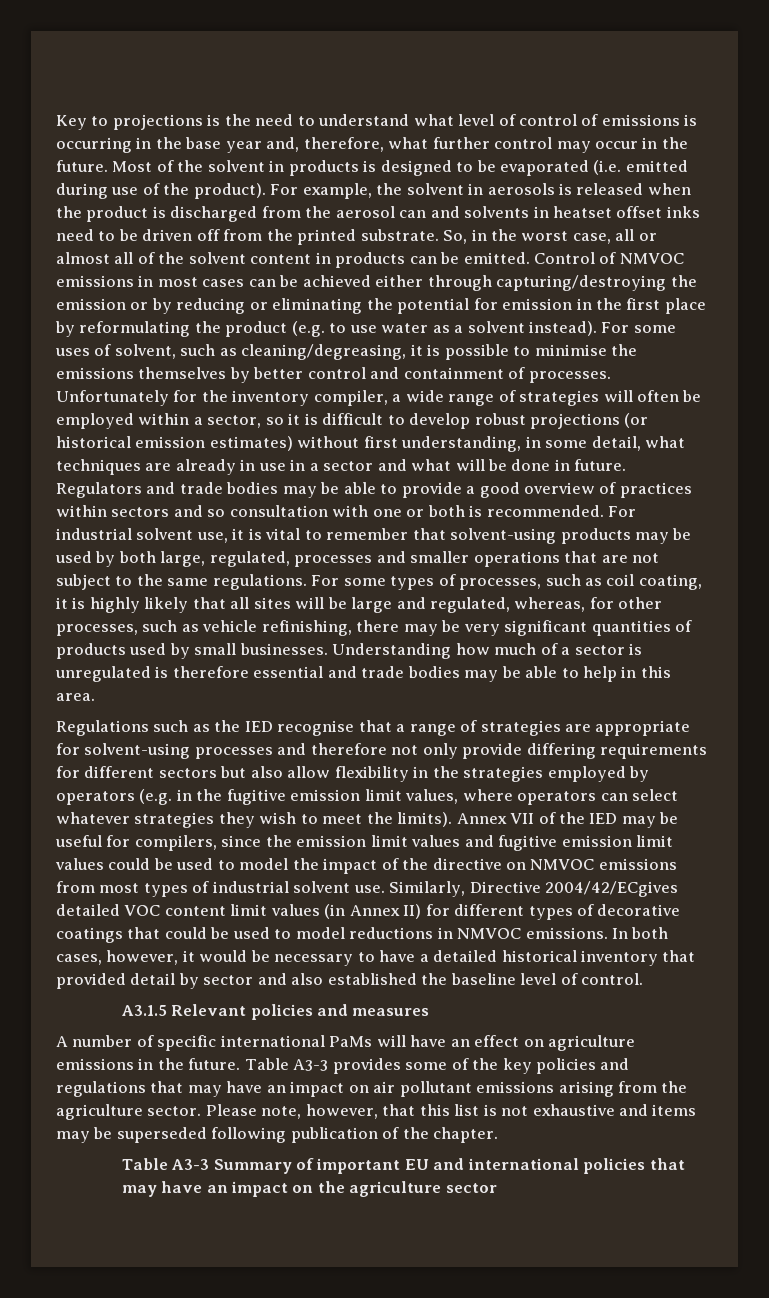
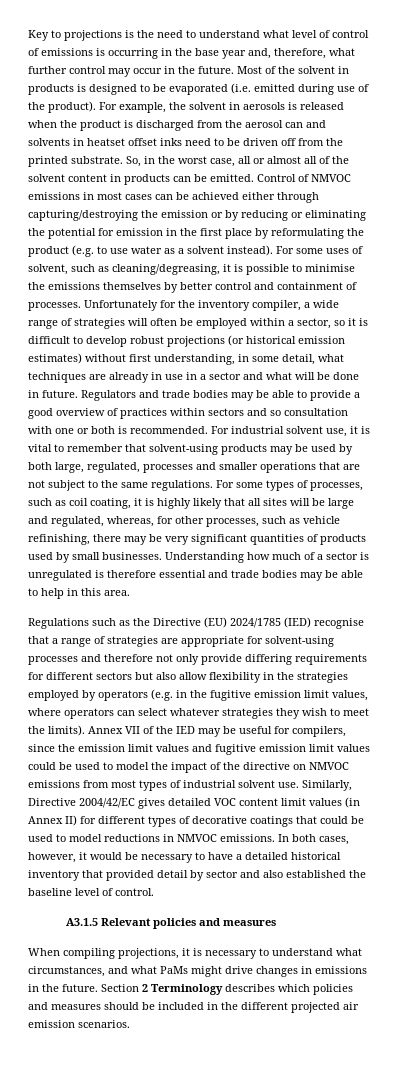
[244,721,273,732] IED -> [153,617,311,628] Directive (EU) 2024/1785 (IED)
[545,881,679,897] 2004/42/ECgives -> [79,798,165,809] 2004/42/EC gives
[56,1035,636,1051] [56,1058,630,1074] [56,1081,688,1097] [56,1104,697,1120] [56,1127,499,1143] [121,1158,685,1174] [121,1181,497,1197] A number of specific international PaMs will have an effect on agriculture emissions in the future. Table A3-3 provides some of the key policies and regulations that may have an impact on air pollutant emissions arising from the agriculture sector. Please note, however, that this list is not exhaustive and items may be superseded following publication of the chapter. // Table A3-3 Summary of important EU and international policies that may have an impact on the agriculture sector -> [28,948,362,959] [28,966,367,977] [28,984,353,995] [28,1002,359,1013] [28,1020,130,1028] When compiling projections, it is necessary to understand what circumstances, and what PaMs might drive changes in emissions in the future. Section 2 Terminology describes which policies and measures should be included in the different projected air emission scenarios.

